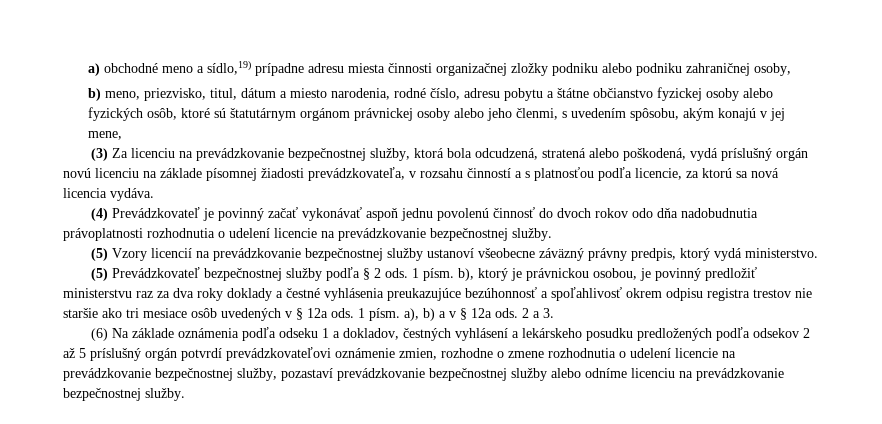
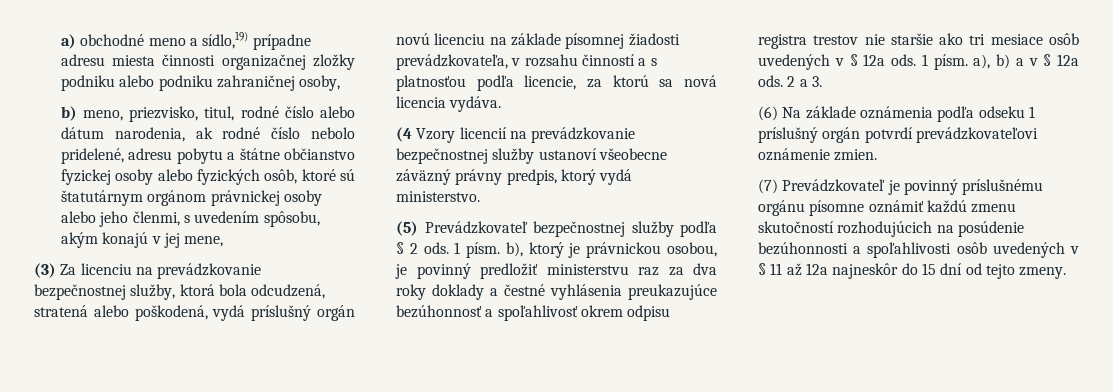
[241,88,461,100] dátum a miesto narodenia, rodné číslo, -> [240,106,356,118] [60,127,355,142] [60,148,124,164] rodné číslo alebo dátum narodenia, ak rodné číslo nebolo pridelené,
[90,207,758,221] [63,228,552,241] [90,248,108,261] (4) Prevádzkovateľ je povinný začať vykonávať aspoň jednu povolenú činnosť do dvoch rokov odo dňa nadobudnutia právoplatnosti rozhodnutia o udelení licencie na prevádzkovanie bezpečnostnej služby. // (5) -> [396,127,412,142] (4
[332,327,810,341] [63,348,86,358] a dokladov, čestných vyhlásení a lekárskeho posudku predložených podľa odsekov 2 až 5 -> (1035, 112) none
[399,348,736,360] [63,368,784,381] [63,388,185,401] zmien, rozhodne o zmene rozhodnutia o udelení licencie na prevádzkovanie bezpečnostnej služby, pozastaví prevádzkovanie bezpečnostnej služby alebo odníme licenciu na prevádzkovanie bezpečnostnej služby. -> [834,149,878,161] [758,179,1044,195] [758,200,1017,216] [758,221,1024,237] [758,242,1079,258] [758,263,1067,279] zmien. // (7) Prevádzkovateľ je povinný príslušnému orgánu písomne oznámiť každú zmenu skutočností rozhodujúcich na posúdenie bezúhonnosti a spoľahlivosti osôb uvedených v § 11 až 12a najneskôr do 15 dní od tejto zmeny.

